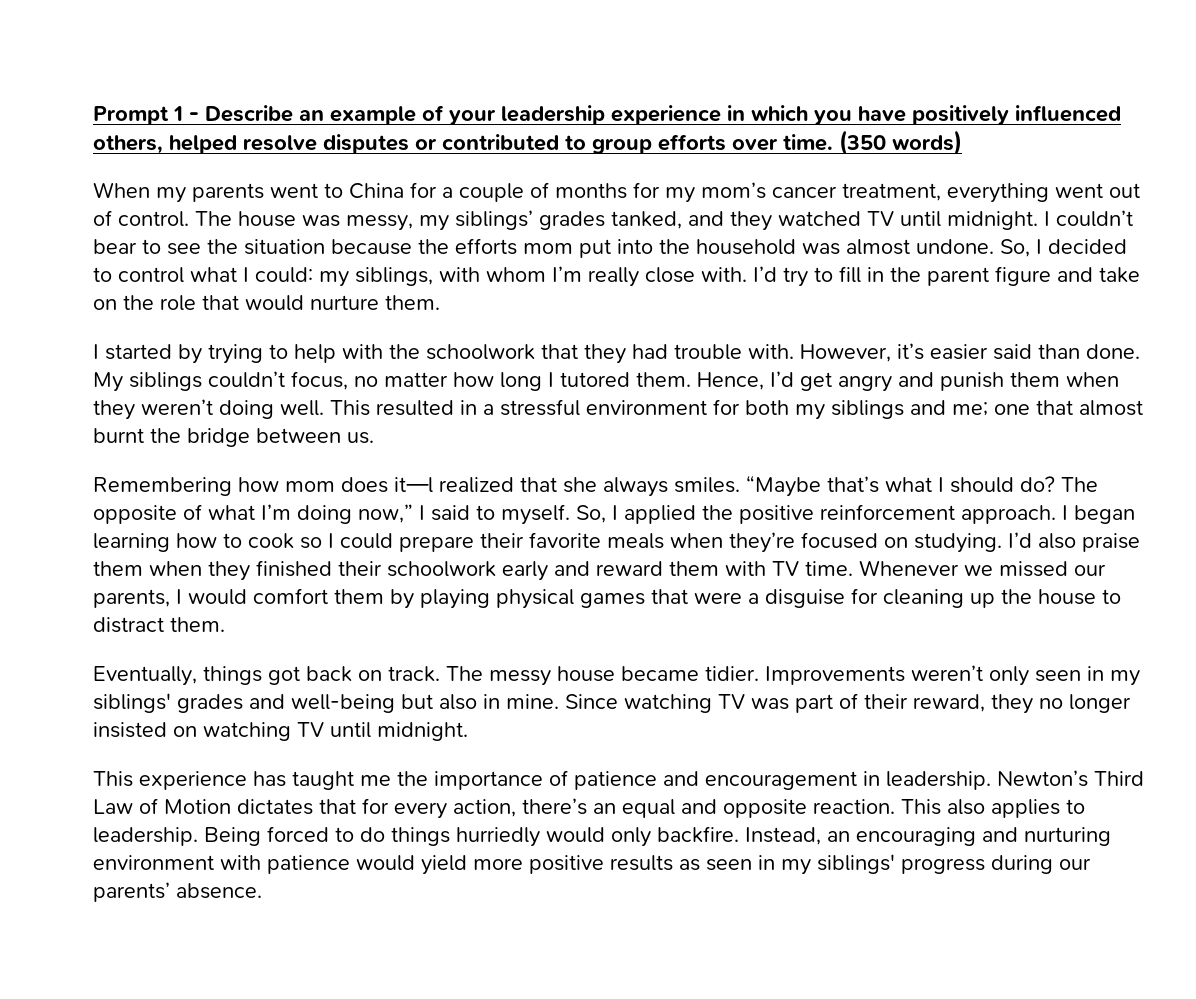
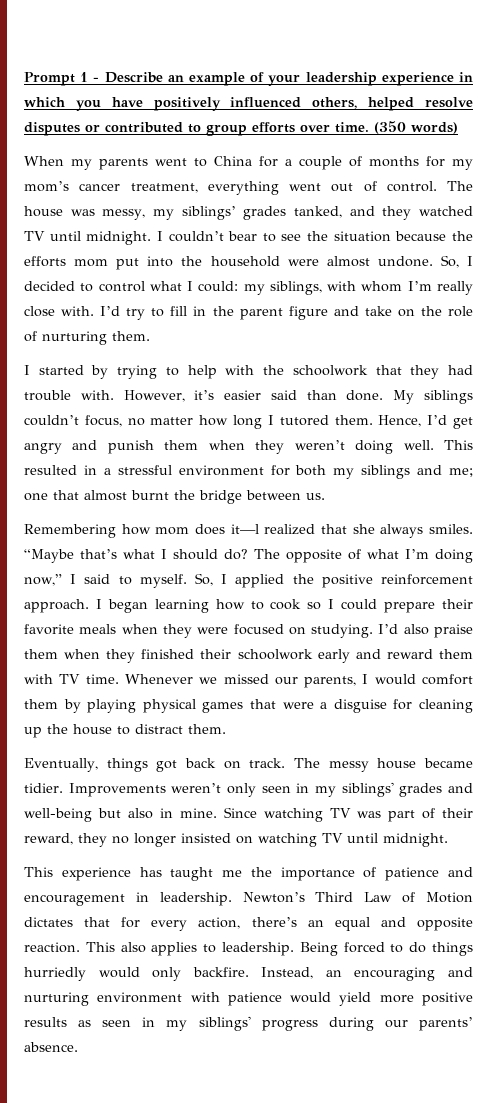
[802,243,840,255] was -> [287,259,319,266] were
[202,295,379,311] that would nurture -> [24,331,107,345] of nurturing
[729,532,795,553] they’re -> [162,624,229,638] they were

